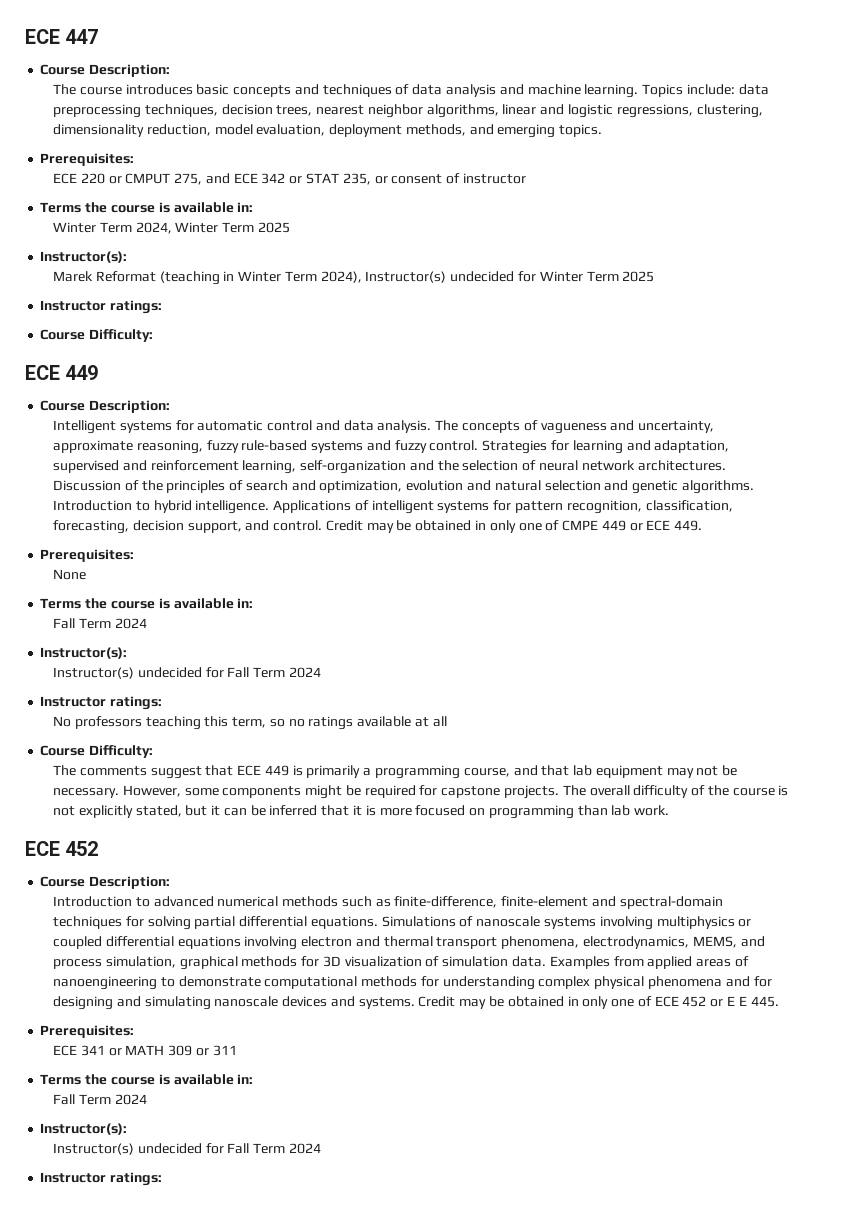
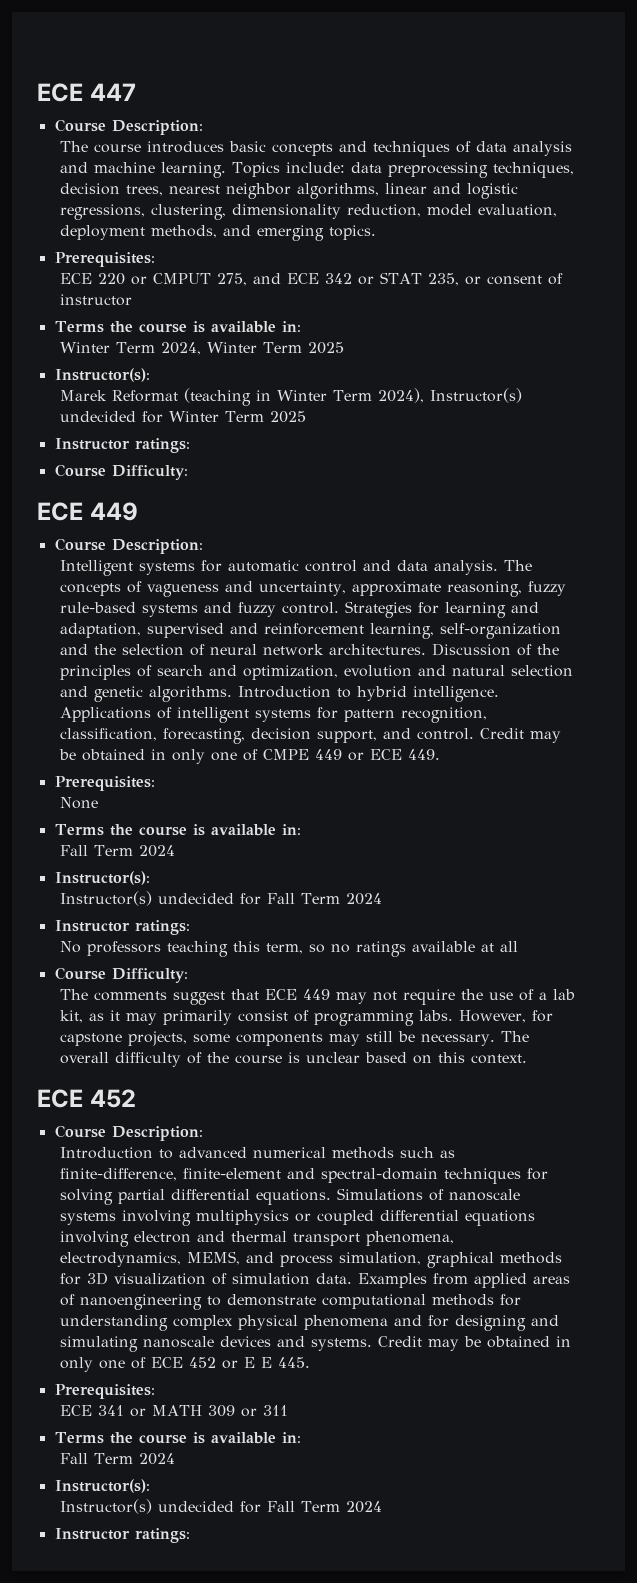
[292,765,738,779] [52,785,559,799] is primarily a programming course, and that lab equipment may not be necessary. However, some components might be required for capstone projects. -> [336,989,576,1005] [60,1010,554,1026] [60,1031,496,1046] may not require the use of a lab kit, as it may primarily consist of programming labs. However, for capstone projects, some components may still be necessary.
[52,805,670,819] not explicitly stated, but it can be inferred that it is more focused on programming than lab work. -> [306,1052,528,1064] unclear based on this context.

